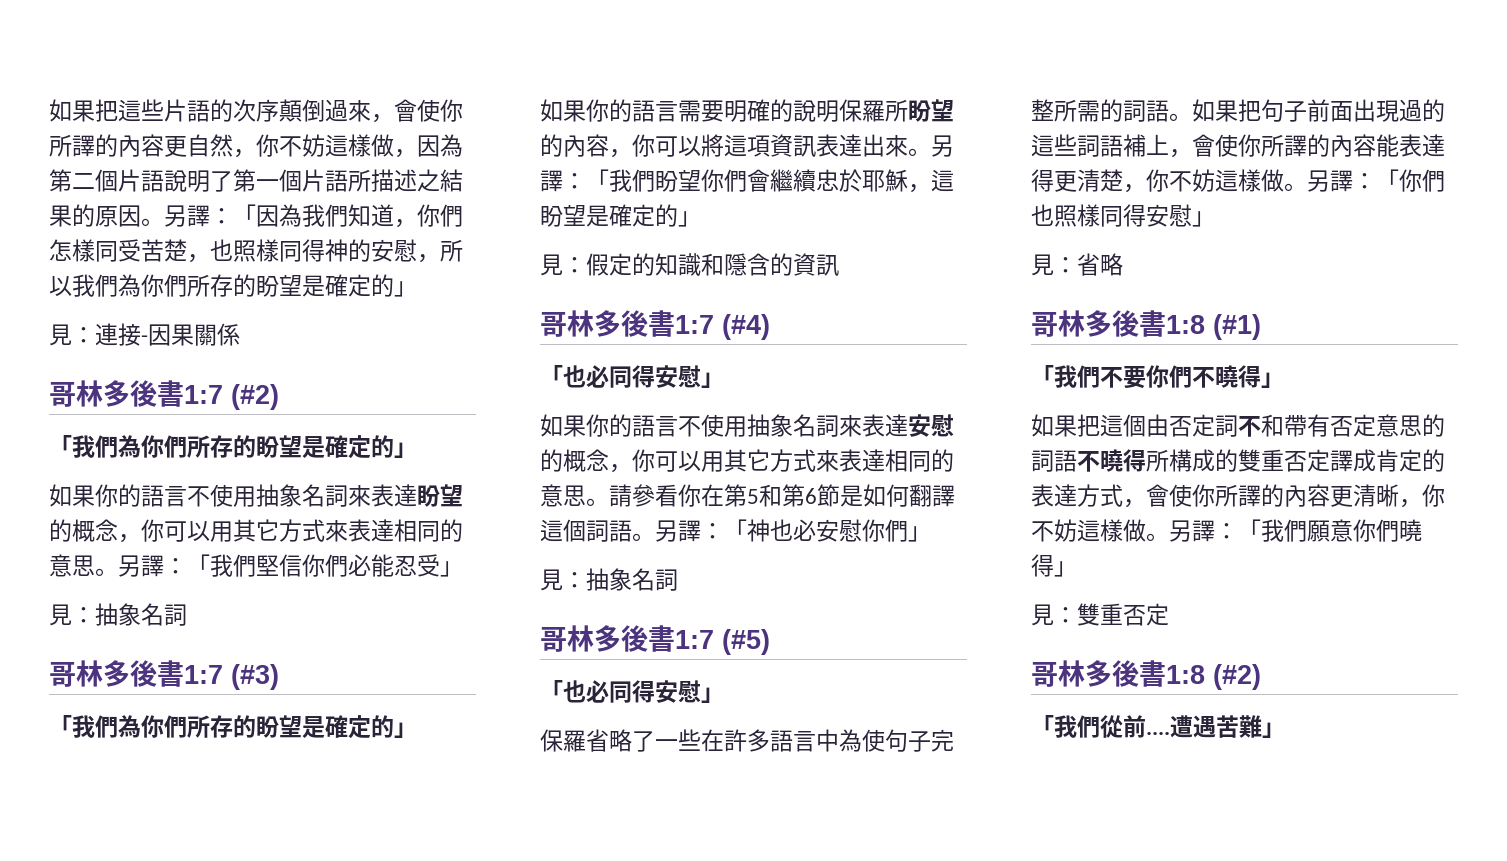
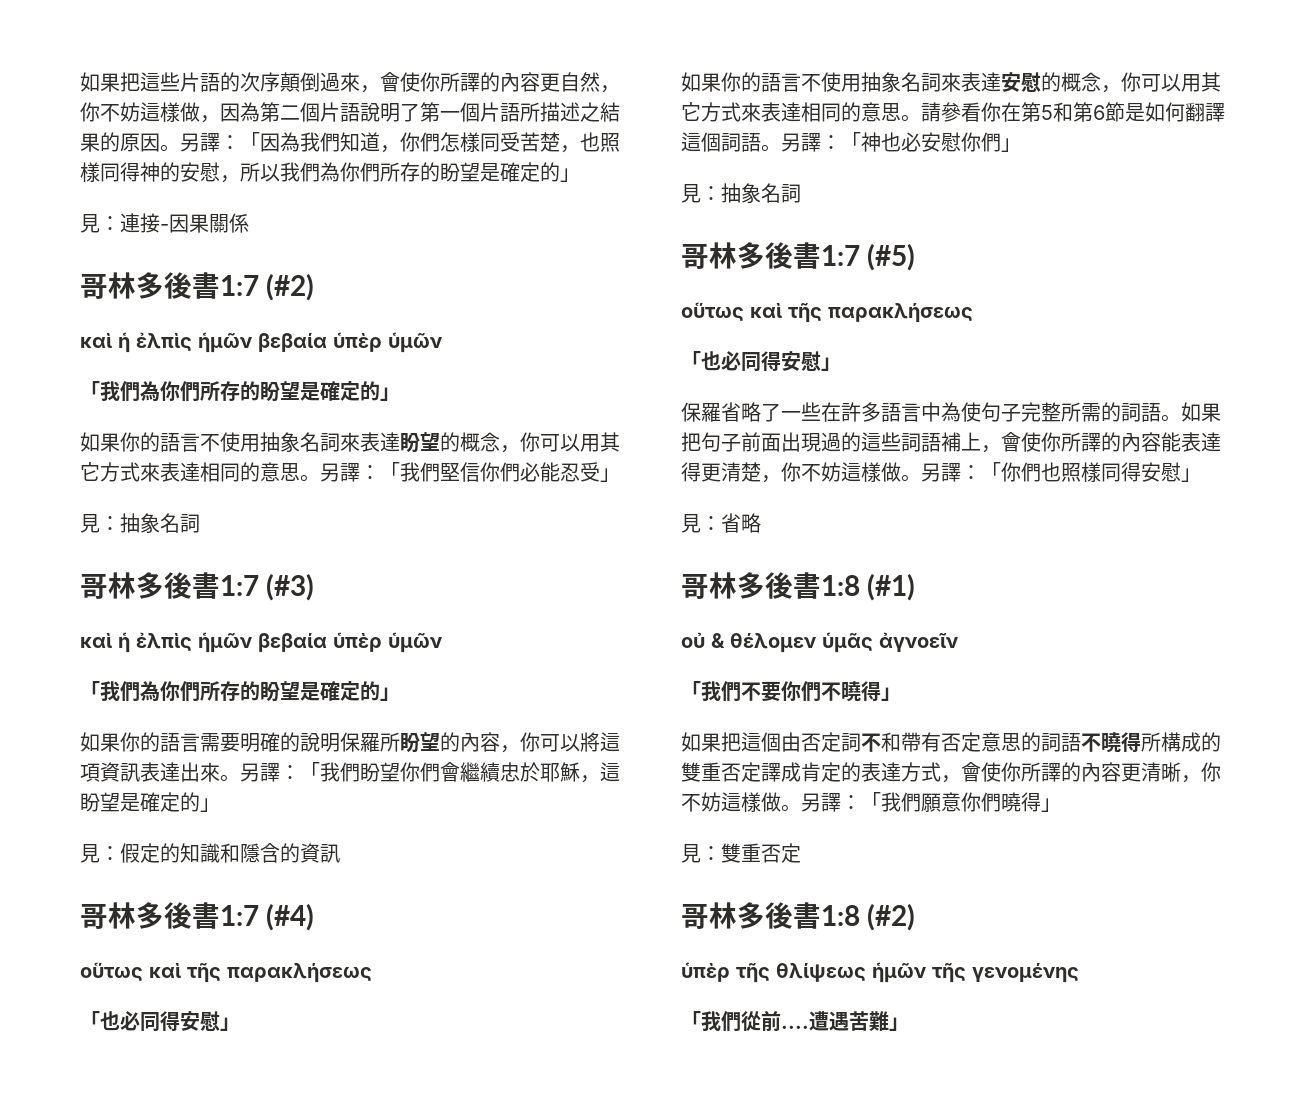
(279, 397) none -> [80,332,442,353] // καὶ ἡ ἐλπὶς ἡμῶν βεβαία ὑπὲρ ὑμῶν
(279, 677) none -> [80,632,442,653] // καὶ ἡ ἐλπὶς ἡμῶν βεβαία ὑπὲρ ὑμῶν
(770, 327) none -> [80,962,372,983] // οὕτως καὶ τῆς παρακλήσεως
(770, 642) none -> [681,302,973,323] // οὕτως καὶ τῆς παρακλήσεως
(1261, 327) none -> [681,632,958,653] // οὐ & θέλομεν ὑμᾶς ἀγνοεῖν
(1261, 677) none -> [681,962,1079,983] // ὑπὲρ τῆς θλίψεως ἡμῶν τῆς γενομένης

